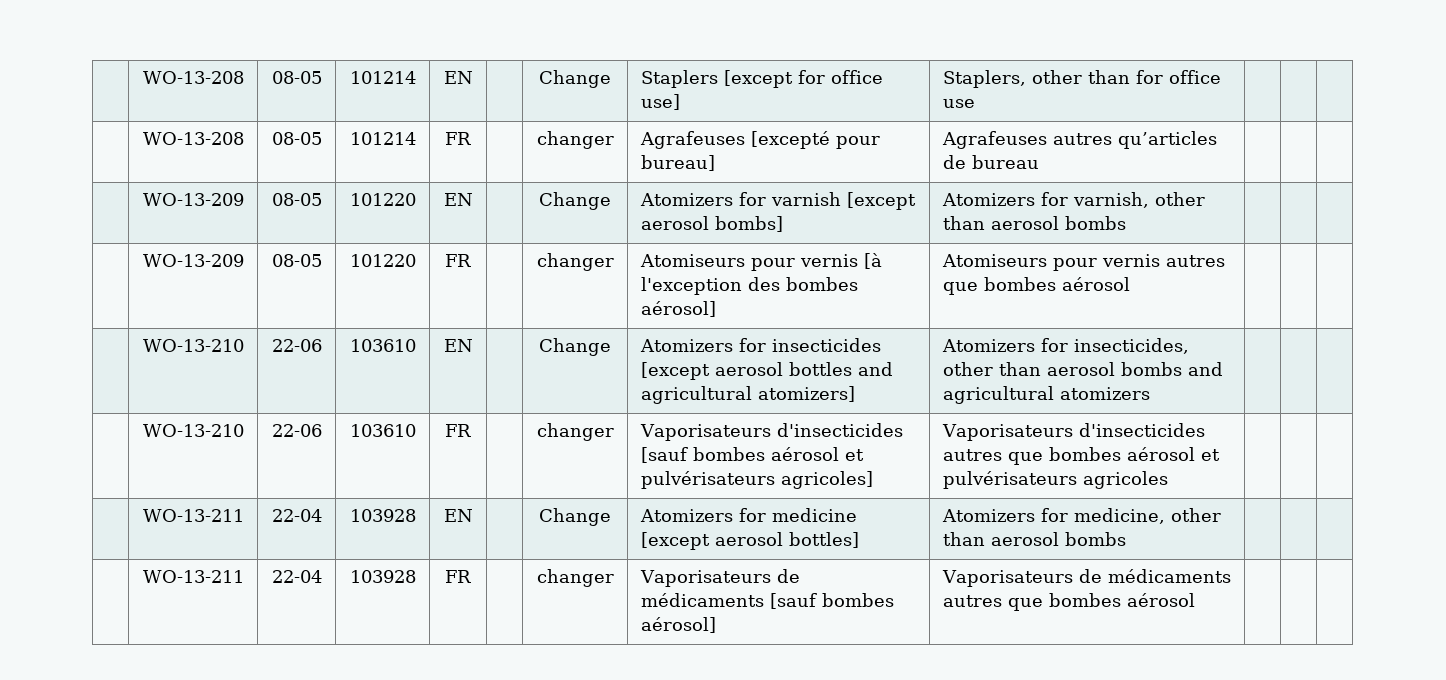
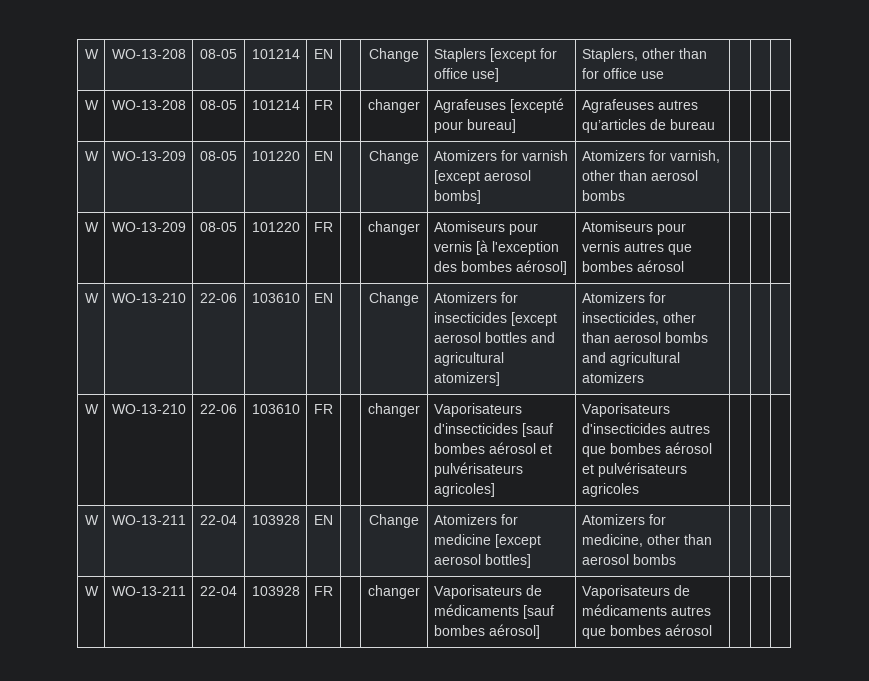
(142, 77) none -> [84,49,99,59] W
(975, 103) none -> [84,100,99,110] W
(1039, 162) none -> [84,151,99,161] W
(1126, 223) none -> [84,222,99,232] W
(1130, 284) none -> [84,293,99,303] W
(1150, 393) none -> [84,404,99,414] W
(1168, 480) none -> [84,515,99,525] W
(1126, 539) none -> [84,586,99,596] W

